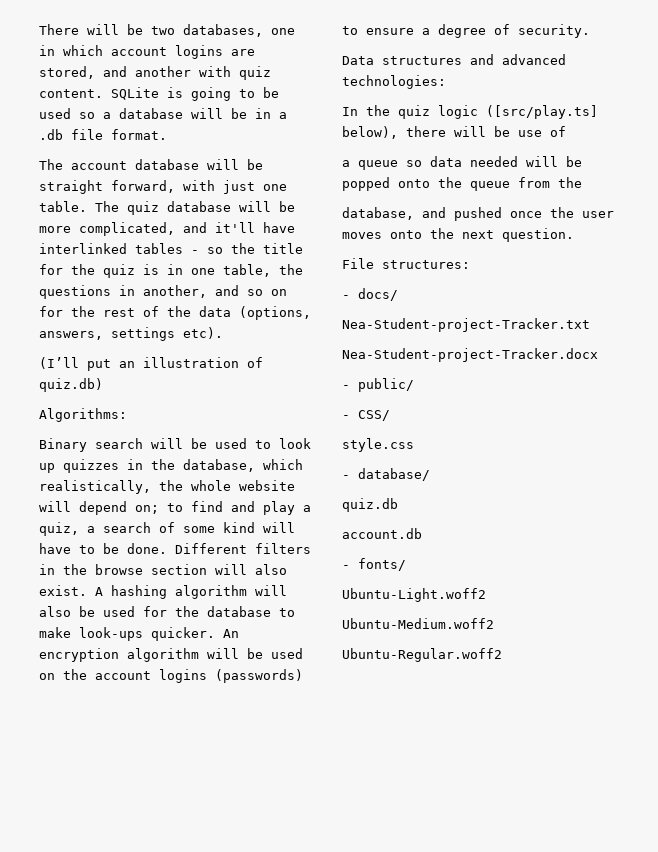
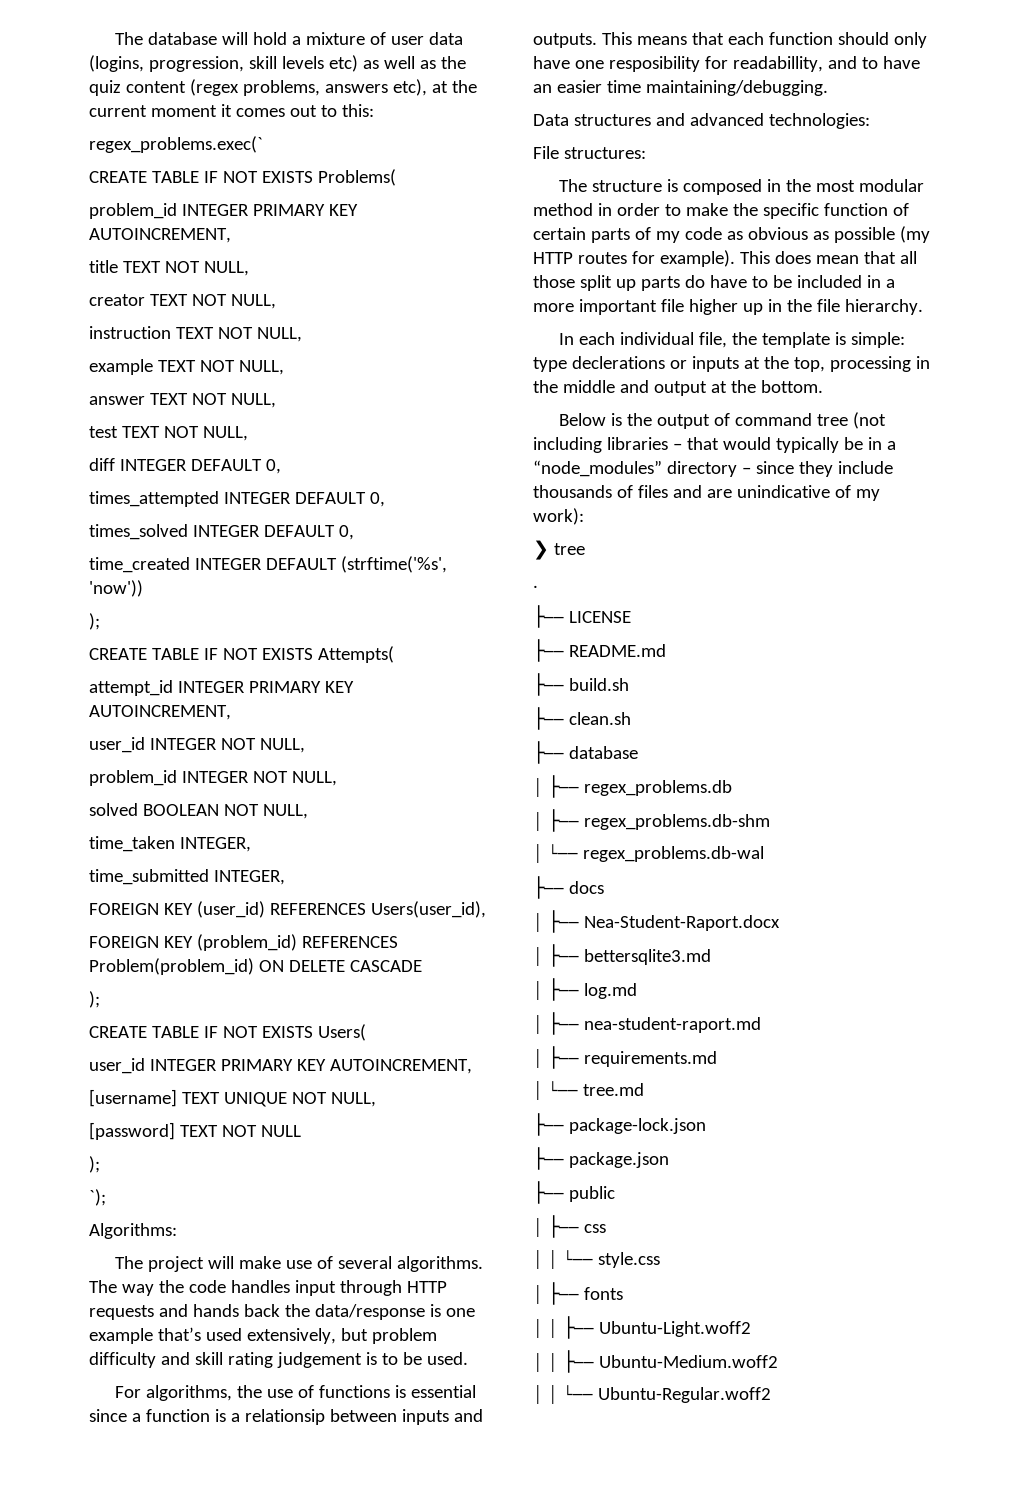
[39,24,295,37] [39,45,255,59] [39,66,271,80] [39,87,279,101] [39,108,287,119] [39,129,167,140] [39,159,263,170] [39,180,287,194] [39,201,295,215] [39,222,295,236] [39,243,303,254] [39,264,303,278] [39,285,287,299] [39,306,311,320] [39,327,223,341] [39,357,263,371] [39,378,103,392] [39,408,127,422] [39,438,311,452] [39,459,303,473] [39,480,295,494] [39,501,311,515] [39,522,295,536] [39,543,311,554] [39,564,287,575] [39,585,287,599] [39,606,295,617] [39,627,239,641] [39,648,303,662] [39,669,303,683] [342,24,590,38] There will be two databases, one in which account logins are stored, and another with quiz content. SQLite is going to be used so a database will be in a .db file format. // The account database will be straight forward, with just one table. The quiz database will be more complicated, and it'll have interlinked tables - so the title for the quiz is in one table, the questions in another, and so on for the rest of the data (options, answers, settings etc). // (I’ll put an illustration of quiz.db) // Algorithms: // Binary search will be used to look up quizzes in the database, which realistically, the whole website will depend on; to find and play a quiz, a search of some kind will have to be done. Different filters in the browse section will also exist. A hashing algorithm will also be used for the database to make look-ups quicker. An encryption algorithm will be used on the account logins (passwords) to ensure a degree of security. -> [115,32,464,45] [89,55,466,72] [89,79,477,96] [89,104,374,117] [89,136,263,153] [89,169,396,186] [89,203,358,219] [89,228,231,243] [89,260,249,276] [89,294,276,309] [89,326,302,342] [89,359,284,375] [89,393,276,408] [89,426,248,441] [89,458,281,474] [89,491,385,507] [89,524,354,540] [89,556,447,573] [89,580,143,597] [89,613,100,630] [89,646,394,663] [89,680,354,696] [89,705,231,720] [89,737,305,753] [89,770,337,786] [89,803,308,819] [89,836,251,852] [89,869,285,885] [89,901,486,918] [89,934,398,951] [89,958,422,975] [89,991,100,1008] [89,1024,366,1041] [89,1058,472,1074] [89,1089,376,1107] [89,1122,301,1140] [89,1156,100,1173] [89,1189,106,1206] [89,1223,177,1239] [115,1256,484,1272] [89,1280,447,1296] [89,1304,475,1320] [89,1327,437,1344] [89,1352,468,1368] [115,1385,477,1401] [89,1409,483,1425] [533,32,927,48] [533,56,920,72] [533,80,828,96] The database will hold a mixture of user data (logins, progression, skill levels etc) as well as the quiz content (regex problems, answers etc), at the current moment it comes out to this: // regex_problems.exec(` // CREATE TABLE IF NOT EXISTS Problems( // problem_id INTEGER PRIMARY KEY AUTOINCREMENT, // title TEXT NOT NULL, // creator TEXT NOT NULL, // instruction TEXT NOT NULL, // example TEXT NOT NULL, // answer TEXT NOT NULL, // test TEXT NOT NULL, // diff INTEGER DEFAULT 0, // times_attempted INTEGER DEFAULT 0, // times_solved INTEGER DEFAULT 0, // time_created INTEGER DEFAULT (strftime('%s', 'now')) // ); // CREATE TABLE IF NOT EXISTS Attempts( // attempt_id INTEGER PRIMARY KEY AUTOINCREMENT, // user_id INTEGER NOT NULL, // problem_id INTEGER NOT NULL, // solved BOOLEAN NOT NULL, // time_taken INTEGER, // time_submitted INTEGER, // FOREIGN KEY (user_id) REFERENCES Users(user_id), // FOREIGN KEY (problem_id) REFERENCES Problem(problem_id) ON DELETE CASCADE // ); // CREATE TABLE IF NOT EXISTS Users( // user_id INTEGER PRIMARY KEY AUTOINCREMENT, // [username] TEXT UNIQUE NOT NULL, // [password] TEXT NOT NULL // ); // `); // Algorithms: // The project will make use of several algorithms. The way the code handles input through HTTP requests and hands back the data/response is one example that’s used extensively, but problem difficulty and skill rating judgement is to be used. // For algorithms, the use of functions is essential since a function is a relationsip between inputs and outputs. This means that each function should only have one resposibility for readabillity, and to have an easier time maintaining/debugging.
[342,105,598,119] [342,126,566,139] [342,156,582,170] [342,177,582,191] [342,207,614,221] [342,228,574,242] [342,258,470,269] [342,288,398,301] [342,318,590,332] [342,348,598,362] [342,378,414,392] [342,410,390,421] [342,438,414,452] [342,468,430,481] [342,498,398,512] [342,528,422,539] [342,558,406,571] [342,588,486,602] [342,618,494,629] In the quiz logic ([src/play.ts] below), there will be use of // a queue so data needed will be popped onto the queue from the // database, and pushed once the user moves onto the next question. // File structures: // - docs/ // Nea-Student-project-Tracker.txt // Nea-Student-project-Tracker.docx // - public/ // - CSS/ // style.css // - database/ // quiz.db // account.db // - fonts/ // Ubuntu-Light.woff2 // Ubuntu-Medium.woff2 // -> [533,146,646,159] [559,179,925,195] [533,203,909,219] [533,226,930,243] [533,250,917,267] [533,275,895,291] [533,299,923,315] [559,332,906,348] [533,356,930,372] [533,380,823,396] [559,412,887,429] [533,437,896,453] [533,460,893,477] [533,485,880,501] [533,508,584,525] [533,540,585,560] [533,585,538,588] [533,605,631,628] [533,639,666,662] [533,673,629,696] [533,707,631,730] [533,741,638,764] [533,775,732,798] [533,809,770,832] [533,844,764,863] [533,876,604,899] [533,910,780,933] [533,944,711,967] [533,978,637,1001] [533,1012,761,1035] [533,1046,717,1069] [533,1081,644,1100] [533,1113,706,1136] [533,1147,669,1170] [533,1181,615,1204] [533,1215,606,1238] [533,1250,660,1269] [533,1282,623,1305] [533,1316,751,1339] [533,1350,778,1373] [533,1385,593,1404] File structures: // The structure is composed in the most modular method in order to make the specific function of certain parts of my code as obvious as possible (my HTTP routes for example). This does mean that all those split up parts do have to be included in a more important file higher up in the file hierarchy. // In each individual file, the template is simple: type declerations or inputs at the top, processing in the middle and output at the bottom. // Below is the output of command tree (not including libraries – that would typically be in a “node_modules” directory – since they include thousands of files and are unindicative of my work): // ❯ tree // . // ├── LICENSE // ├── README.md // ├── build.sh // ├── clean.sh // ├── database // │ ├── regex_problems.db // │ ├── regex_problems.db-shm // │ └── regex_problems.db-wal // ├── docs // │ ├── Nea-Student-Raport.docx // │ ├── bettersqlite3.md // │ ├── log.md // │ ├── nea-student-raport.md // │ ├── requirements.md // │ └── tree.md // ├── package-lock.json // ├── package.json // ├── public // │ ├── css // │ │ └── style.css // │ ├── fonts // │ │ ├── Ubuntu-Light.woff2 // │ │ ├── Ubuntu-Medium.woff2 // │ │ └──

